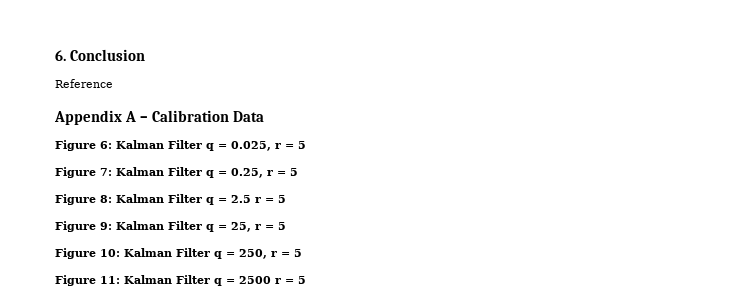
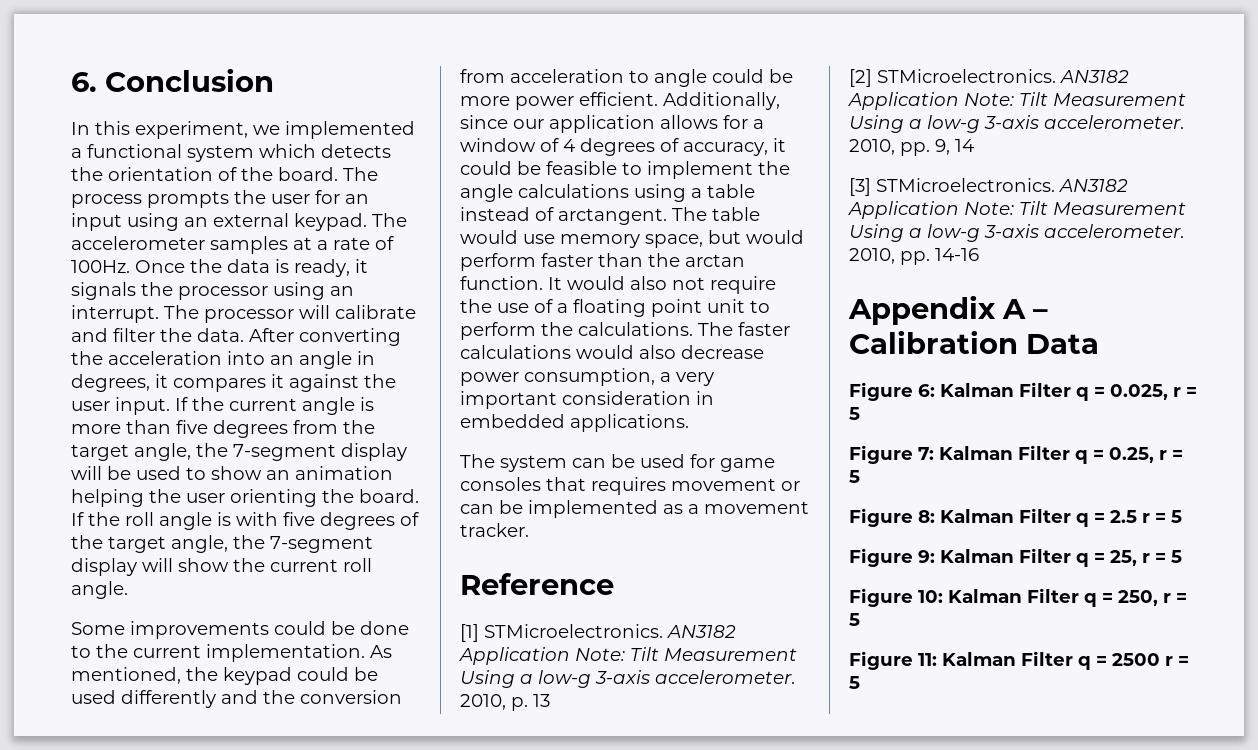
[55,79,113,88] Reference -> [71,121,415,139] [71,144,391,162] [71,167,378,181] [71,190,369,208] [71,213,407,231] [71,236,394,254] [71,259,368,277] [71,282,354,300] [71,305,416,323] [71,328,401,346] [71,351,375,369] [71,374,396,392] [71,397,374,415] [71,420,375,438] [71,443,407,461] [71,466,393,480] [71,489,419,507] [71,512,419,530] [71,535,373,553] [71,558,372,576] [71,581,128,599] [71,621,409,639] [71,644,392,662] [71,667,378,685] [71,690,402,708] [460,69,793,87] [460,92,780,110] [460,115,764,133] [460,138,786,156] [460,161,790,179] [460,184,755,202] [460,207,760,225] [460,230,804,248] [460,253,745,271] [460,276,776,294] [460,299,770,317] [460,322,790,340] [460,345,764,359] [460,368,714,386] [460,391,714,409] [460,414,689,432] [460,454,775,472] [460,477,800,495] [460,500,809,518] [460,523,529,537] [460,573,614,595] [460,624,736,642] [459,647,797,665] [460,670,795,688] [460,694,550,711] [849,69,1129,87] [848,92,1186,110] [849,115,1184,133] [849,139,974,156] [849,178,1128,196] [848,201,1186,219] [849,224,1184,242] [849,248,979,265] In this experiment, we implemented a functional system which detects the orientation of the board. The process prompts the user for an input using an external keypad. The accelerometer samples at a rate of 100Hz. Once the data is ready, it signals the processor using an interrupt. The processor will calibrate and filter the data. After converting the acceleration into an angle in degrees, it compares it against the user input. If the current angle is more than five degrees from the target angle, the 7-segment display will be used to show an animation helping the user orienting the board. If the roll angle is with five degrees of the target angle, the 7-segment display will show the current roll angle. // Some improvements could be done to the current implementation. As mentioned, the keypad could be used differently and the conversion from acceleration to angle could be more power efficient. Additionally, since our application allows for a window of 4 degrees of accuracy, it could be feasible to implement the angle calculations using a table instead of arctangent. The table would use memory space, but would perform faster than the arctan function. It would also not require the use of a floating point unit to perform the calculations. The faster calculations would also decrease power consumption, a very important consideration in embedded applications. // The system can be used for game consoles that requires movement or can be implemented as a movement tracker. // Reference // [1] STMicroelectronics. AN3182 Application Note: Tilt Measurement Using a low-g 3-axis accelerometer. 2010, p. 13 // [2] STMicroelectronics. AN3182 Application Note: Tilt Measurement Using a low-g 3-axis accelerometer. 2010, pp. 9, 14 // [3] STMicroelectronics. AN3182 Application Note: Tilt Measurement Using a low-g 3-axis accelerometer. 2010, pp. 14-16

